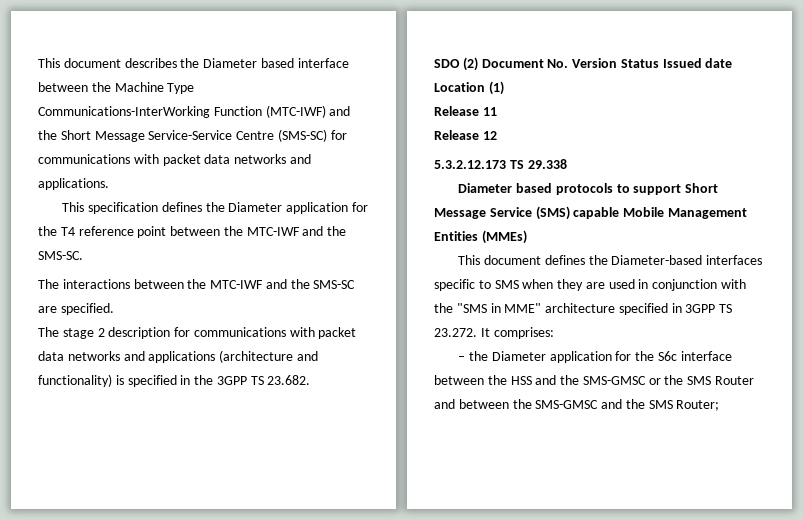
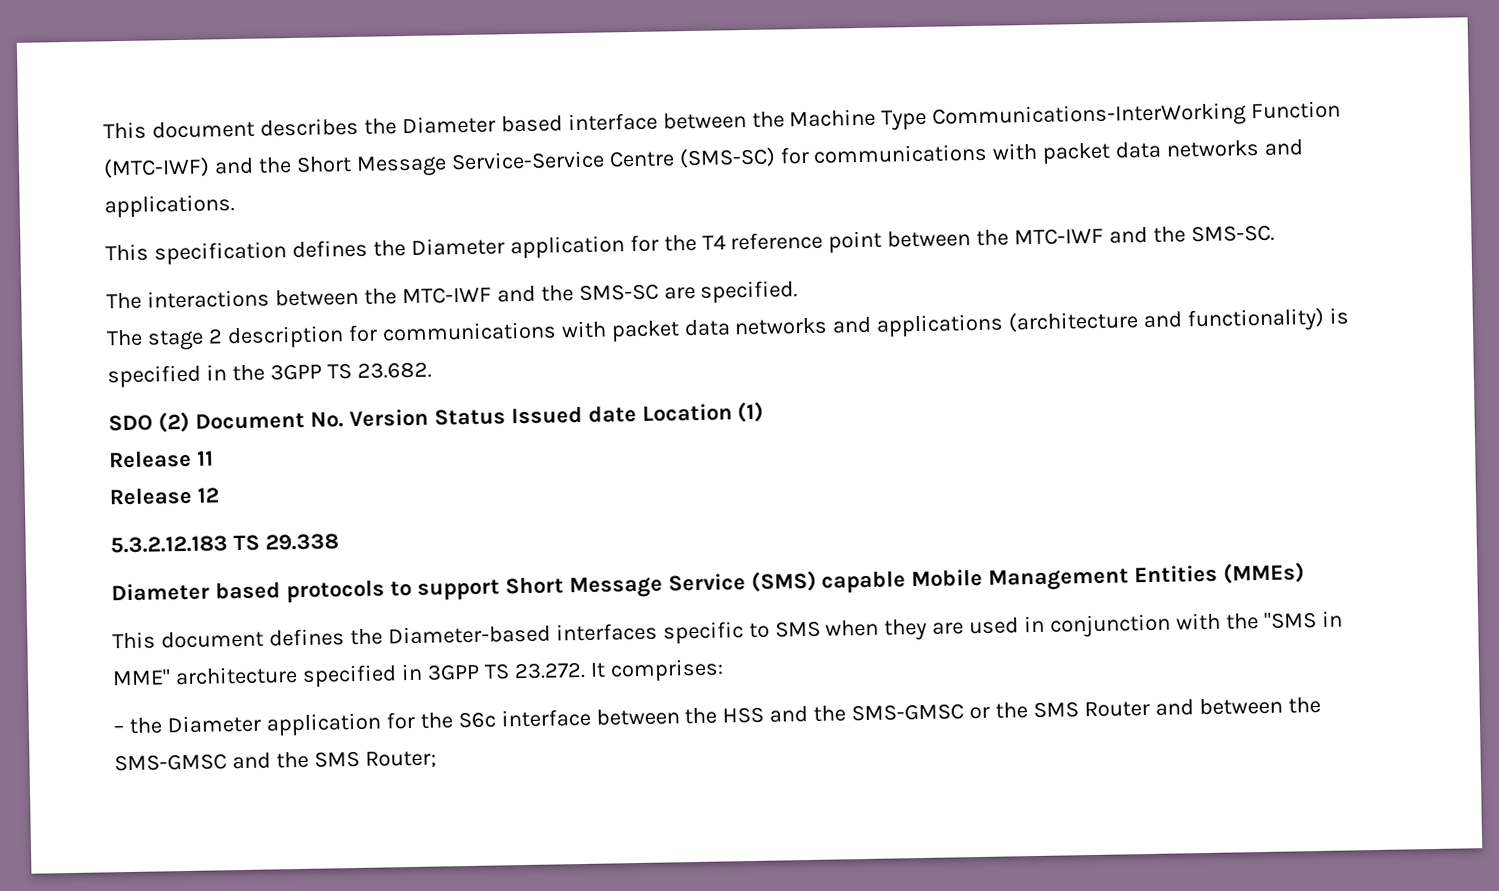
[434,160,506,169] 5.3.2.12.173 -> [110,535,228,554] 5.3.2.12.183

